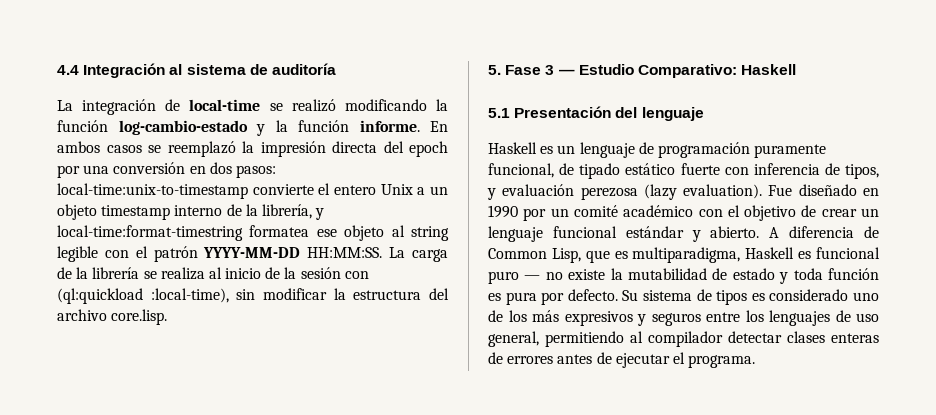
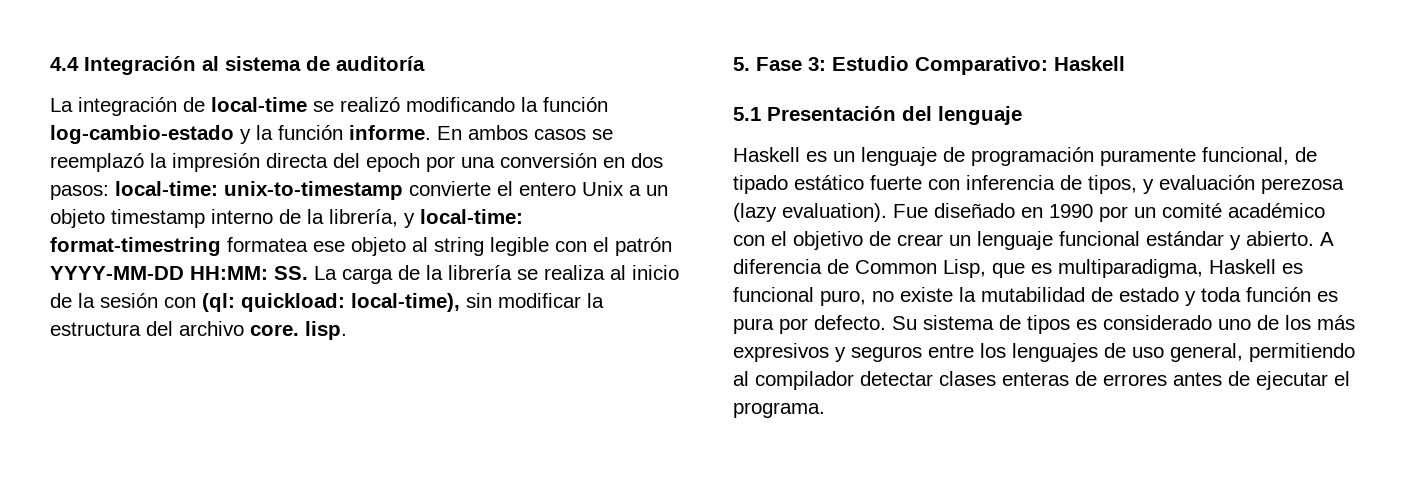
[57,183,248,199] local-time:unix-to-timestamp -> [115,181,403,200] local-time: unix-to-timestamp
[57,225,243,241] local-time:format-timestring -> [420,209,523,224] [50,237,221,256] local-time: format-timestring
[307,247,383,258] HH:MM:SS. -> [190,266,308,280] HH:MM: SS.
[57,288,229,304] (ql:quickload :local-time), -> [202,293,460,312] (ql: quickload: local-time),
[111,309,168,325] core.lisp. -> [250,321,347,340] core. lisp.
[545,65,575,75] 3 — -> [808,57,826,71] 3:
[488,271,541,284] puro — -> [820,290,866,306] puro,

